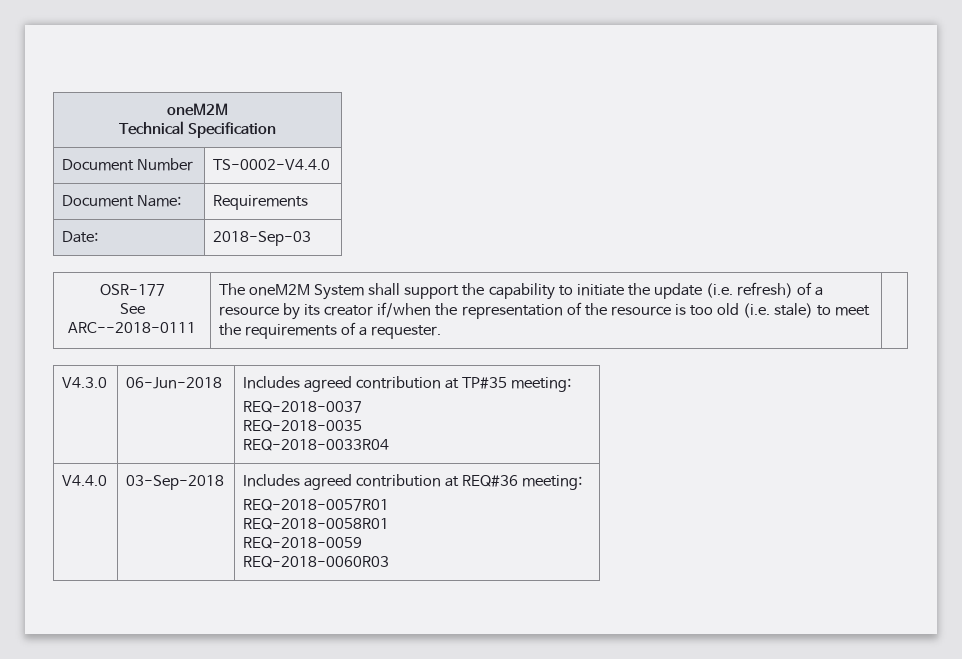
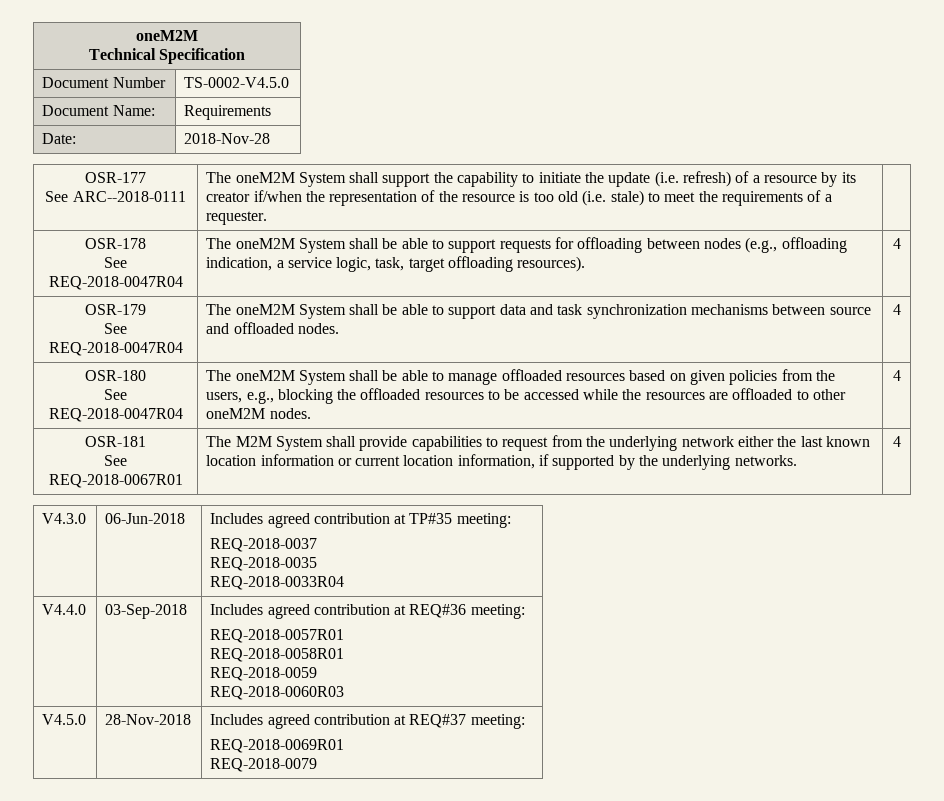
[213,159,331,170] TS-0002-V4.4.0 -> [184,77,290,88] TS-0002-V4.5.0
[213,231,312,246] 2018-Sep-03 -> [184,133,271,144] 2018-Nov-28
(442, 332) none -> [85,238,146,249] [104,257,127,268] [48,276,183,290] [206,237,847,253] [206,256,586,272] [892,238,901,249] [85,304,146,315] [104,323,127,334] [48,342,183,356] [206,304,871,319] [206,322,339,334] [892,304,901,315] [85,370,146,381] [104,389,127,400] [48,408,183,422] [206,369,835,385] [206,388,846,404] [206,408,311,419] [892,370,901,381] [85,436,146,447] [104,455,127,466] [48,474,183,488] [206,435,870,451] [206,454,797,470] [892,436,901,447] // OSR-178 // See REQ-2018-0047R04 | The oneM2M System shall be able to support requests for offloading between nodes (e.g., offloading indication, a service logic, task, target offloading resources). | 4 // OSR-179 // See REQ-2018-0047R04 | The oneM2M System shall be able to support data and task synchronization mechanisms between source and offloaded nodes. | 4 // OSR-180 // See REQ-2018-0047R04 | The oneM2M System shall be able to manage offloaded resources based on given policies from the users, e.g., blocking the offloaded resources to be accessed while the resources are offloaded to other oneM2M nodes. | 4 // OSR-181 // See REQ-2018-0067R01 | The M2M System shall provide capabilities to request from the underlying network either the last known location information or current location information, if supported by the underlying networks. | 4
(390, 562) none -> [42,714,87,725] [105,714,192,725] [210,714,525,729] [210,739,345,753] [210,758,318,772] // V4.5.0 | 28-Nov-2018 | Includes agreed contribution at REQ#37 meeting: // REQ-2018-0069R01 // REQ-2018-0079

